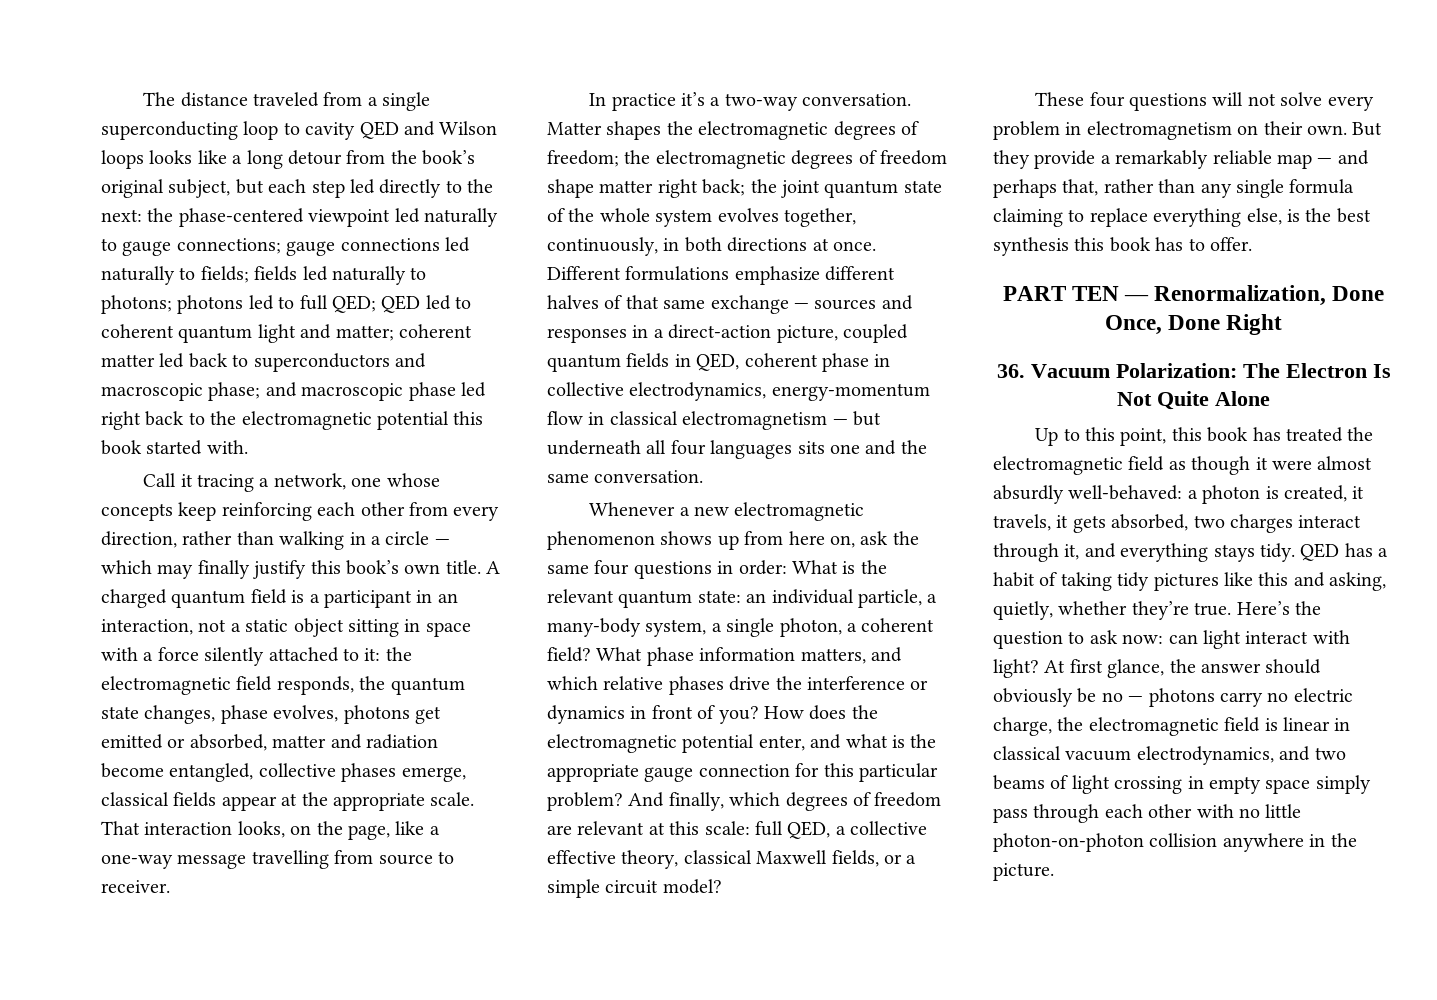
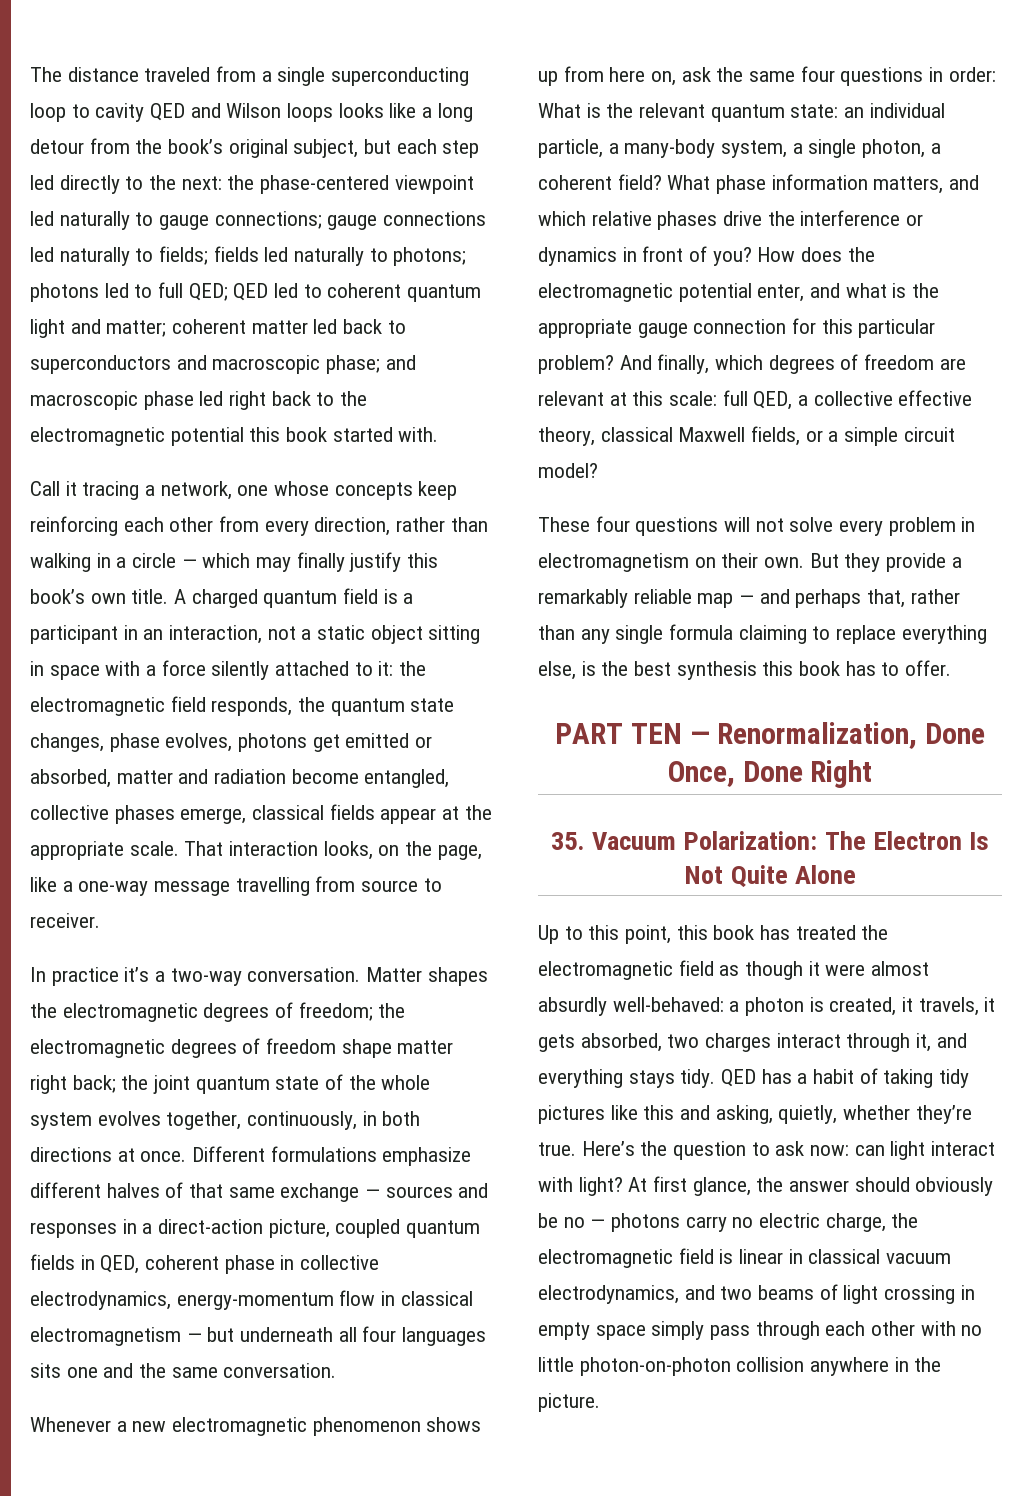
[996,364,1025,378] 36. -> [551,832,586,850] 35.

